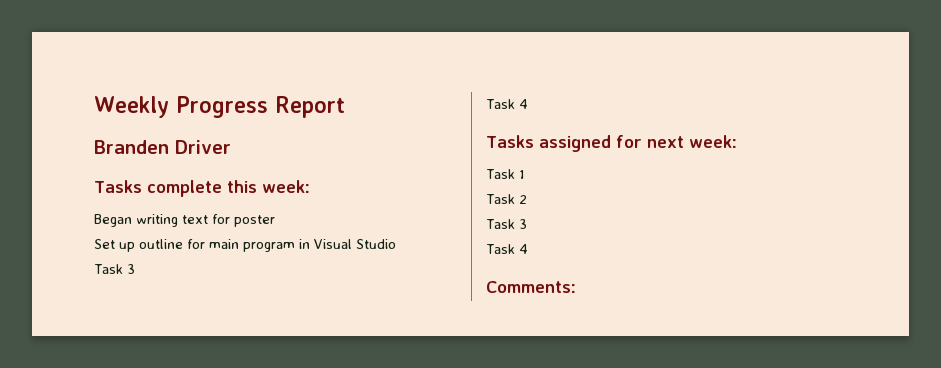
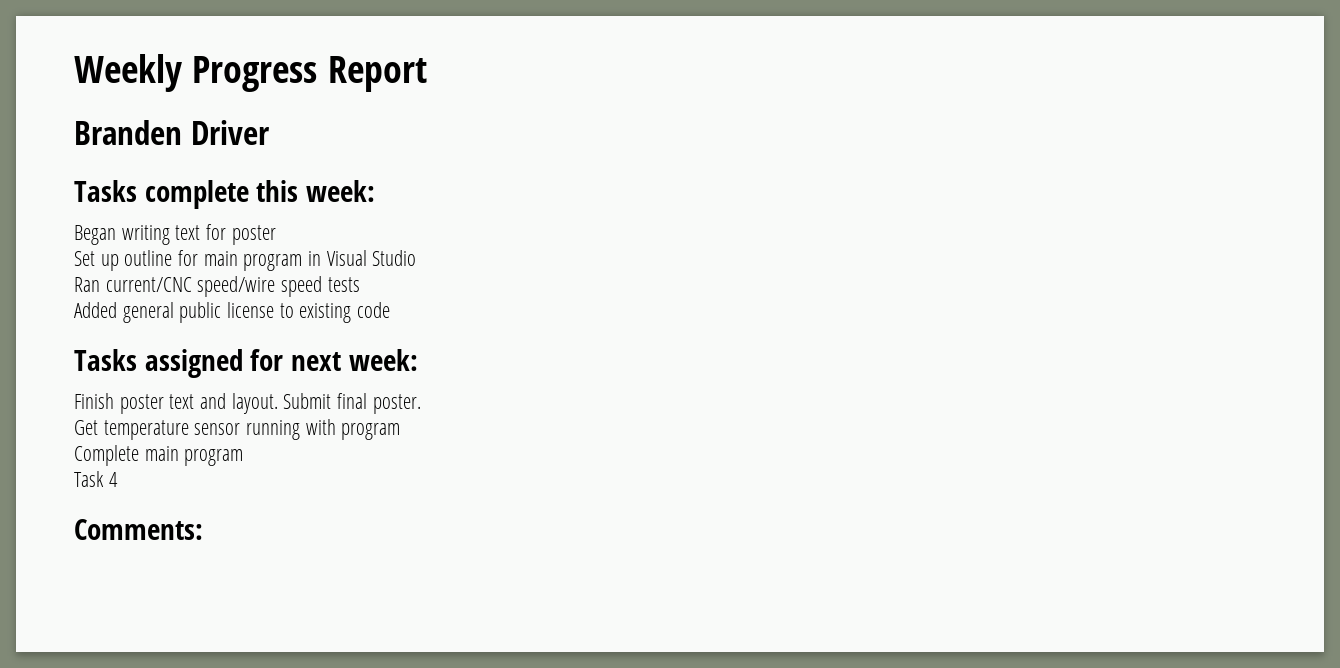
[94,264,135,274] [486,99,528,109] Task 3 // Task 4 -> [74,276,360,297] [74,302,391,323] Ran current/CNC speed/wire speed tests // Added general public license to existing code
[486,169,525,179] [486,194,527,204] [486,219,527,229] Task 1 // Task 2 // Task 3 -> [74,393,421,414] [74,419,401,440] [74,445,244,466] Finish poster text and layout. Submit final poster. // Get temperature sensor running with program // Complete main program

